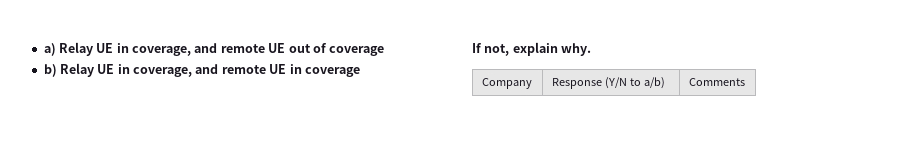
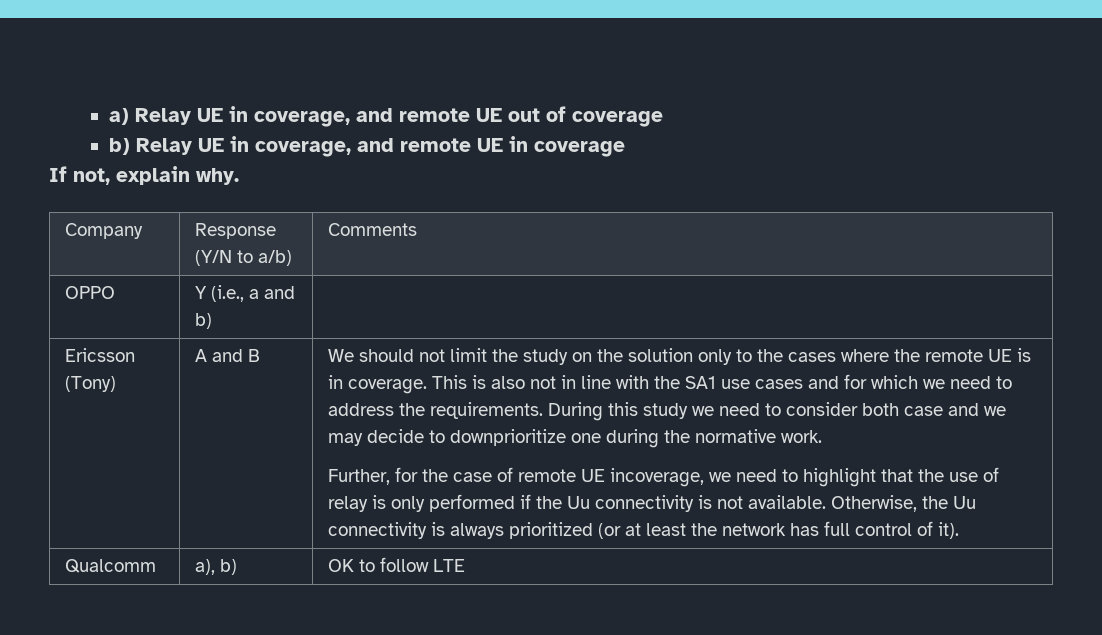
(745, 82) none -> [64,286,115,299] [194,285,295,302] [194,313,212,329] [64,348,135,362] [64,376,116,392] [194,349,260,362] [327,348,1031,365] [327,374,1012,394] [327,402,1006,421] [327,429,822,448] [327,467,999,487] [327,494,976,512] [327,521,959,539] [64,559,156,573] [194,559,237,575] [327,557,465,572] // OPPO | Y (i.e., a and b) | // Ericsson (Tony) | A and B | We should not limit the study on the solution only to the cases where the remote UE is in coverage. This is also not in line with the SA1 use cases and for which we need to address the requirements. During this study we need to consider both case and we may decide to downprioritize one during the normative work. // Further, for the case of remote UE incoverage, we need to highlight that the use of relay is only performed if the Uu connectivity is not available. Otherwise, the Uu connectivity is always prioritized (or at least the network has full control of it). // Qualcomm | a), b) | OK to follow LTE

